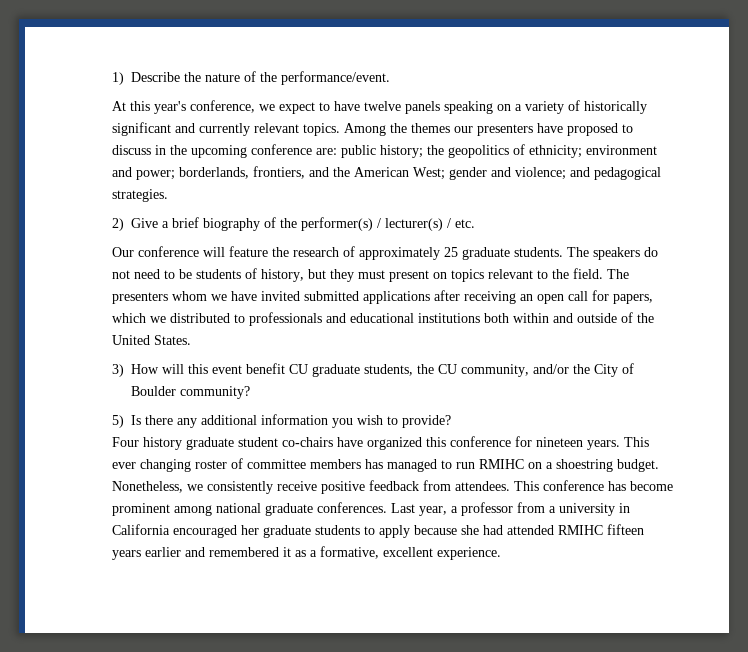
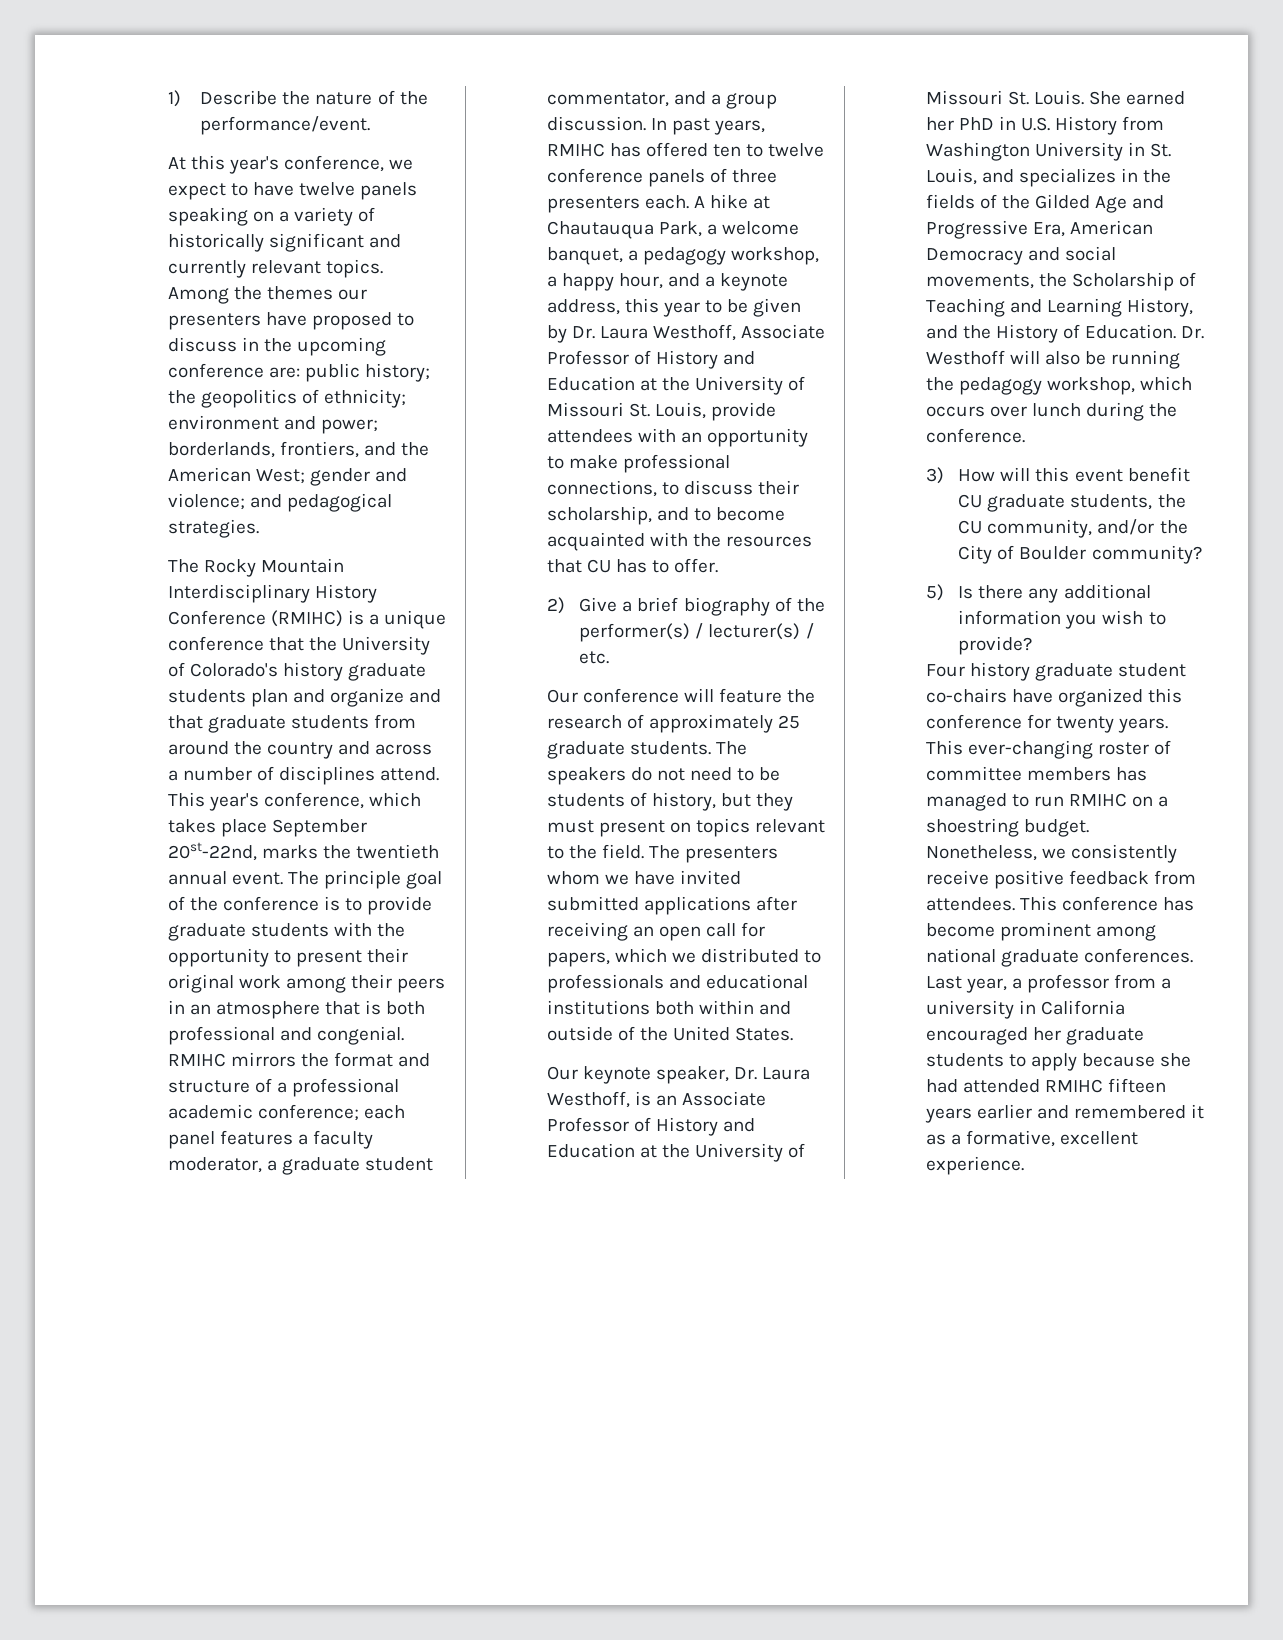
(168, 195) none -> [167,558,345,577] [167,584,377,603] [167,610,447,629] [167,636,431,655] [167,662,427,681] [167,688,442,707] [167,714,417,733] [167,741,433,759] [167,766,440,785] [167,792,422,811] [167,819,368,837] [167,842,440,861] [167,870,443,889] [167,896,433,915] [167,922,406,941] [167,948,409,967] [167,974,446,993] [167,1000,426,1019] [167,1026,405,1045] [167,1052,431,1067] [167,1078,400,1097] [167,1104,406,1121] [167,1130,374,1149] [167,1157,434,1175] [546,91,778,109] [546,116,766,135] [546,142,825,157] [546,168,778,187] [546,194,771,213] [546,221,800,239] [546,247,820,265] [546,273,789,291] [546,298,802,317] [546,324,826,343] [546,350,756,369] [546,376,806,395] [546,402,777,421] [546,428,809,447] [546,454,731,473] [546,480,800,497] [546,506,786,525] [546,532,813,551] [546,558,719,573] // The Rocky Mountain Interdisciplinary History Conference (RMIHC) is a unique conference that the University of Colorado's history graduate students plan and organize and that graduate students from around the country and across a number of disciplines attend. This year's conference, which takes place September 20st-22nd, marks the twentieth annual event. The principle goal of the conference is to provide graduate students with the opportunity to present their original work among their peers in an atmosphere that is both professional and congenial. RMIHC mirrors the format and structure of a professional academic conference; each panel features a faculty moderator, a graduate student commentator, and a group discussion. In past years, RMIHC has offered ten to twelve conference panels of three presenters each. A hike at Chautauqua Park, a welcome banquet, a pedagogy workshop, a happy hour, and a keynote address, this year to be given by Dr. Laura Westhoff, Associate Professor of History and Education at the University of Missouri St. Louis, provide attendees with an opportunity to make professional connections, to discuss their scholarship, and to become acquainted with the resources that CU has to offer.
(191, 340) none -> [546,1066,811,1084] [546,1091,767,1108] [546,1117,756,1136] [546,1143,806,1162] [925,90,1186,105] [925,116,1165,135] [925,142,1172,161] [925,168,1172,187] [925,194,1165,213] [925,220,1154,239] [925,246,1117,265] [925,272,1197,291] [925,298,1194,317] [925,324,1205,343] [925,350,1181,369] [925,376,1193,395] [925,402,1178,421] [925,428,1025,443] // Our keynote speaker, Dr. Laura Westhoff, is an Associate Professor of History and Education at the University of Missouri St. Louis. She earned her PhD in U.S. History from Washington University in St. Louis, and specializes in the fields of the Gilded Age and Progressive Era, American Democracy and social movements, the Scholarship of Teaching and Learning History, and the History of Education. Dr. Westhoff will also be running the pedagogy workshop, which occurs over lunch during the conference.
[535,437,583,447] nineteen -> [1056,716,1115,733] twenty
[111,459,191,472] ever changing -> [967,740,1093,759] ever-changing

